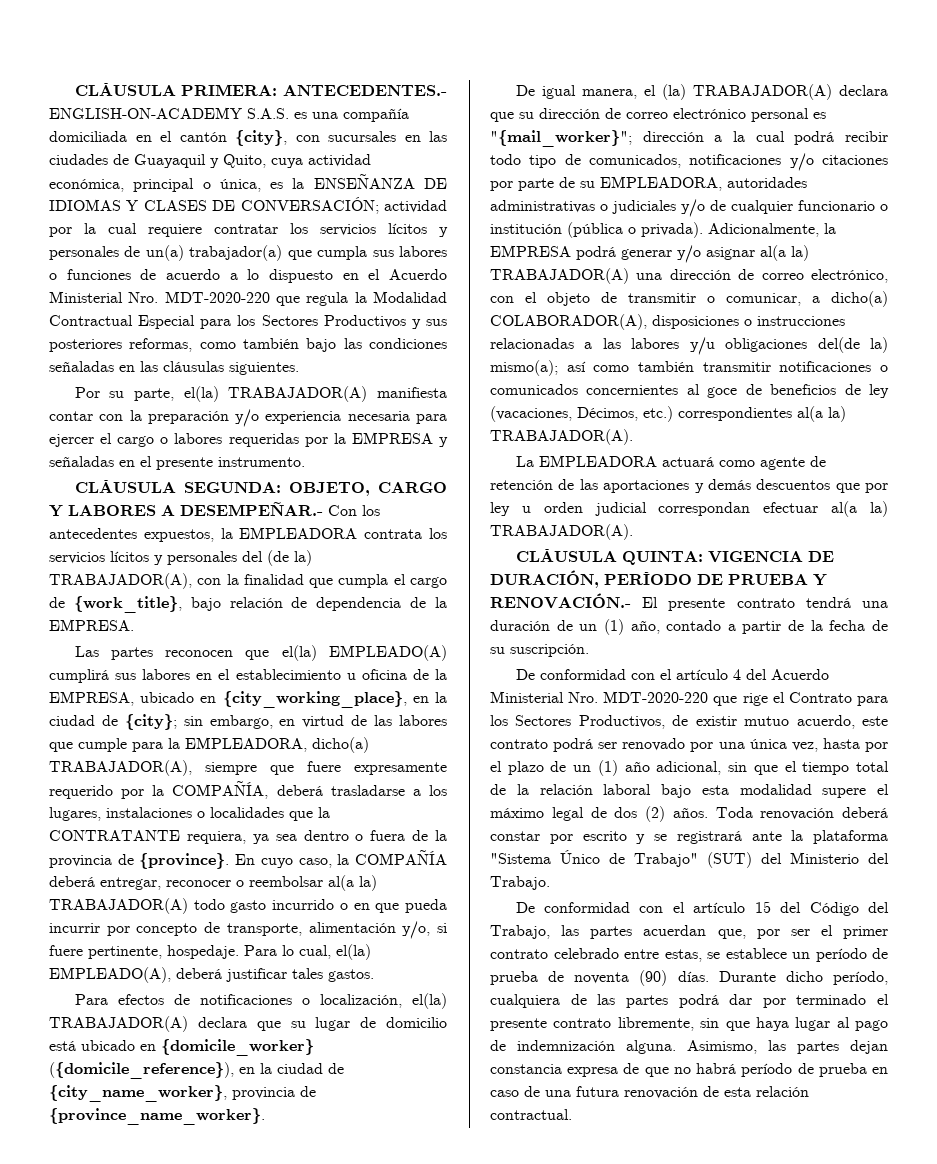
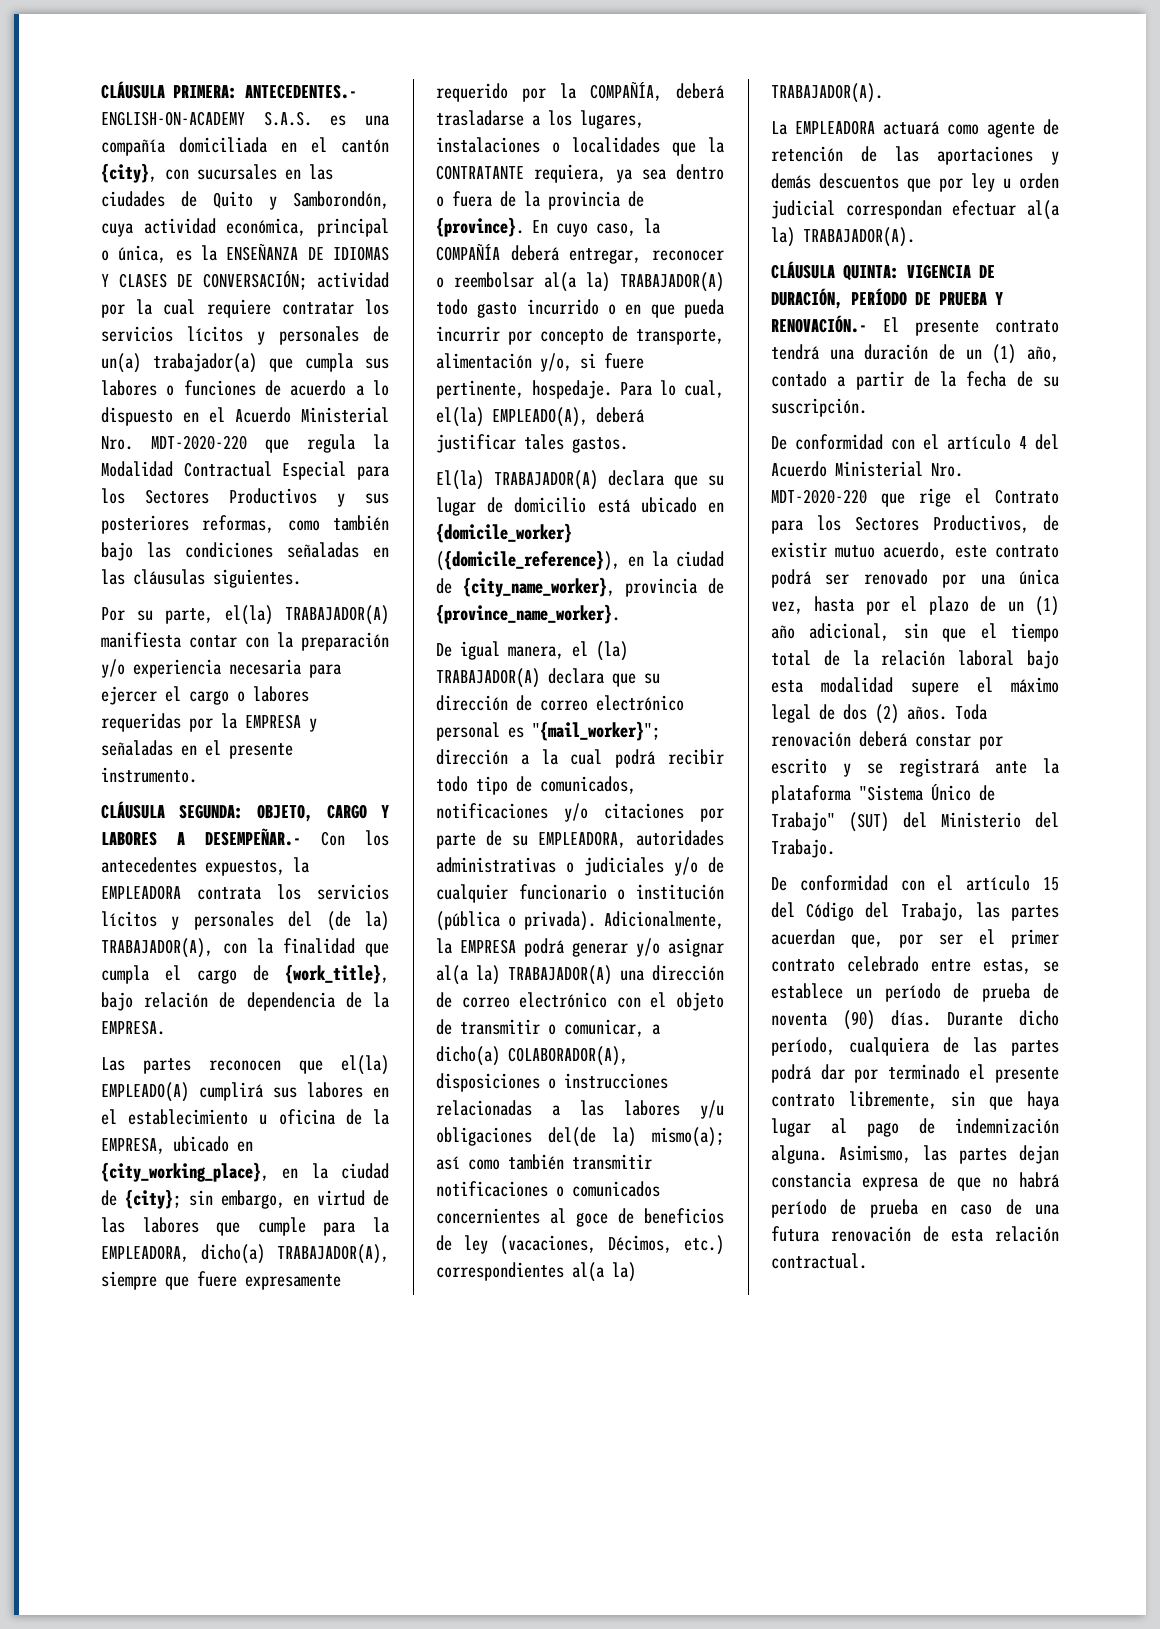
[134,154,266,168] Guayaquil y Quito, -> [213,191,389,210] Quito y Samborondón,
[74,993,447,1009] Para efectos de notificaciones o localización, el(la) -> [436,470,484,490] El(la)
[811,269,888,283] electrónico, -> [519,992,608,1008] electrónico

